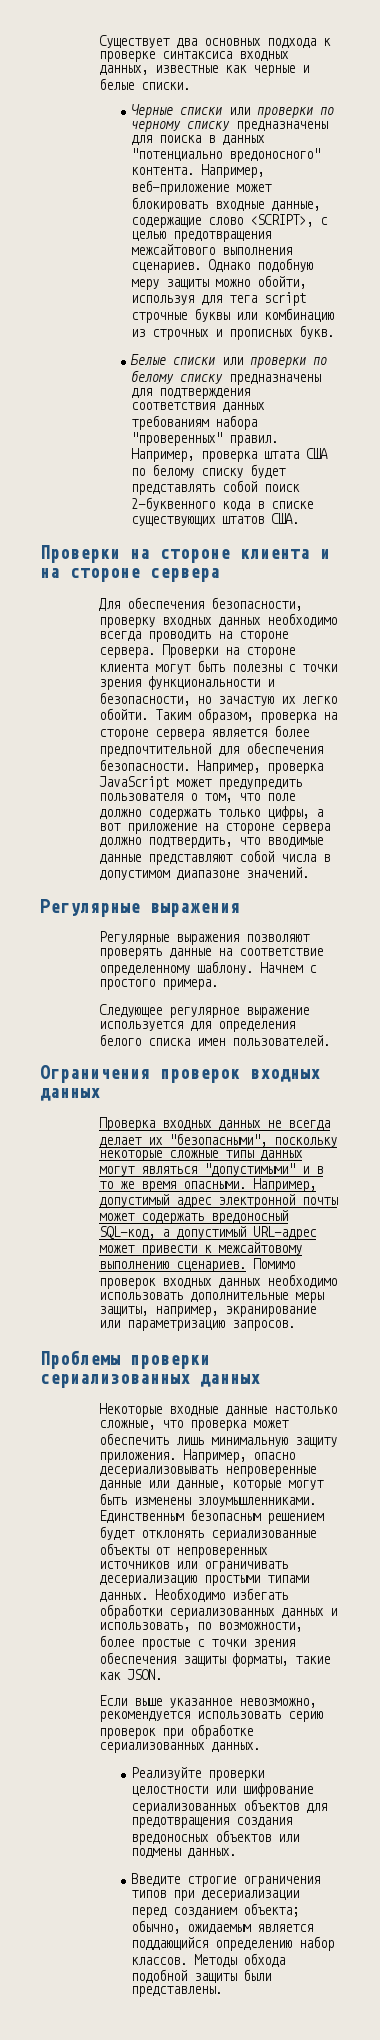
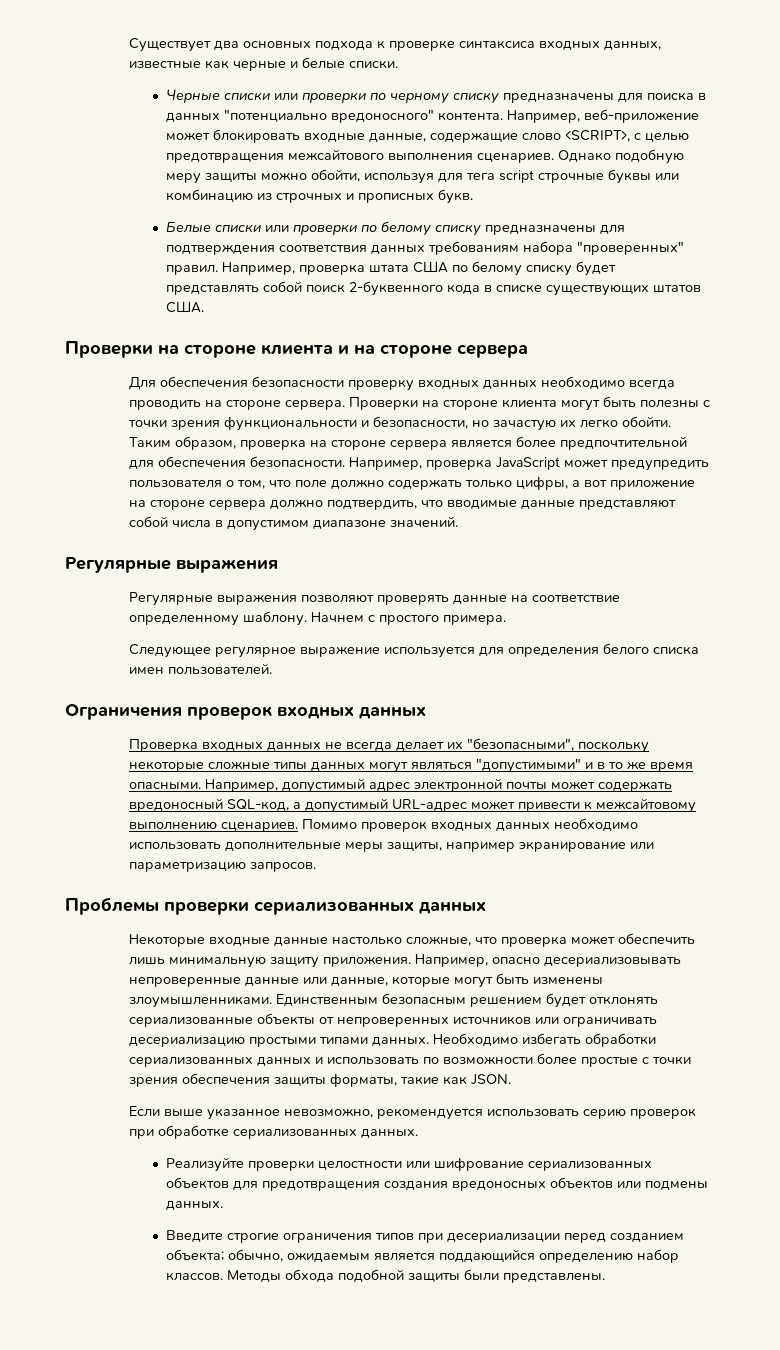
[211,597,303,611] безопасности, -> [252,376,345,387] безопасности
[155,1306,219,1317] например, -> [446,842,516,852] например
[99,1622,303,1632] использовать, по возможности, -> [327,1056,534,1065] использовать по возможности

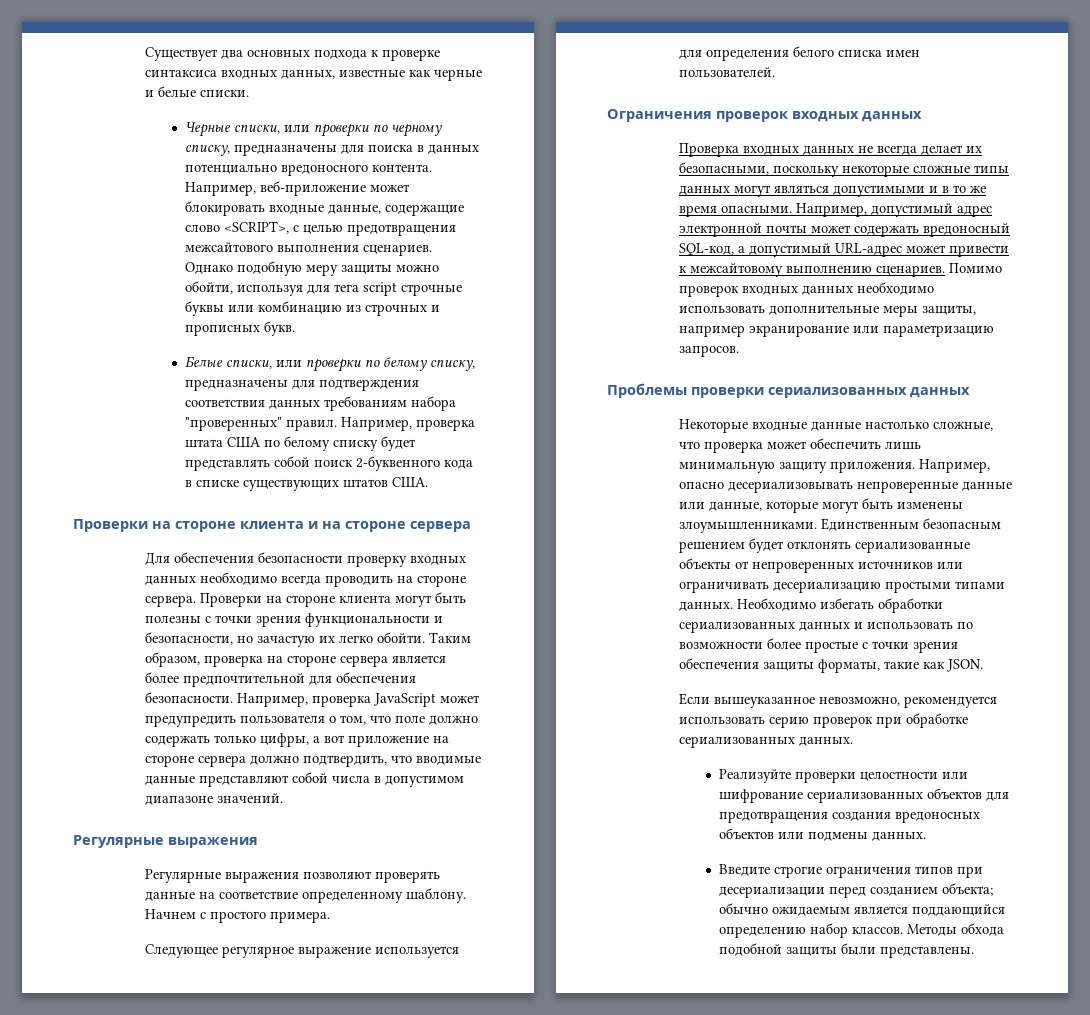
[224,92,271,101] списки -> [233,124,280,134] списки,
[453,92,500,104] списку -> [184,144,230,156] списку,
[224,109,435,123] "потенциально вредоносного" -> [184,164,368,176] потенциально вредоносного
[215,224,262,233] списки -> [225,359,272,369] списки,
[435,224,482,236] списку -> [429,359,475,371] списку,
[467,738,575,751] "безопасными", -> [678,162,769,175] безопасными,
[476,758,582,773] "допустимыми" -> [832,185,925,197] допустимыми
[164,1108,281,1120] выше указанное -> [713,697,815,708] вышеуказанное
[228,1249,284,1262] обычно, -> [718,903,768,914] обычно

